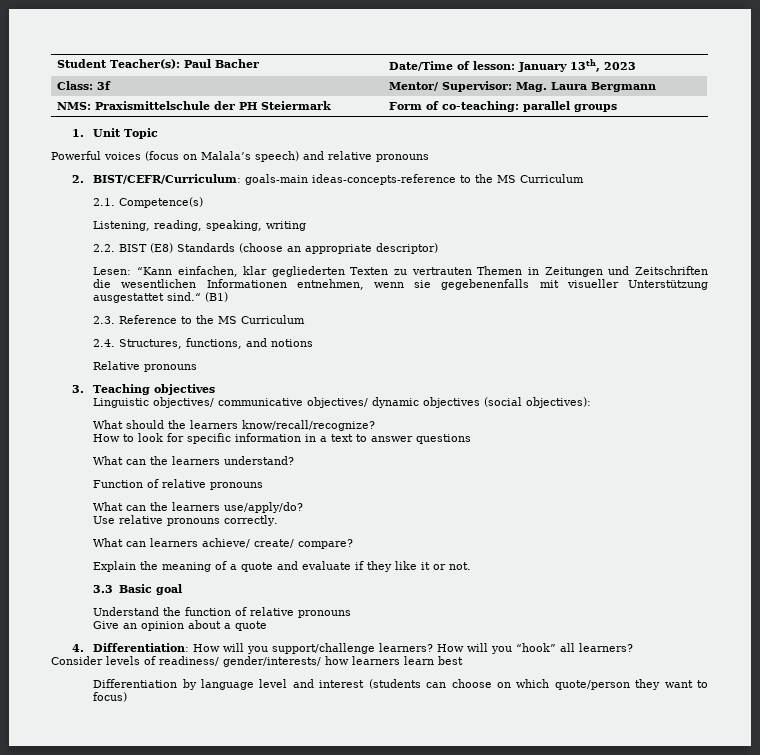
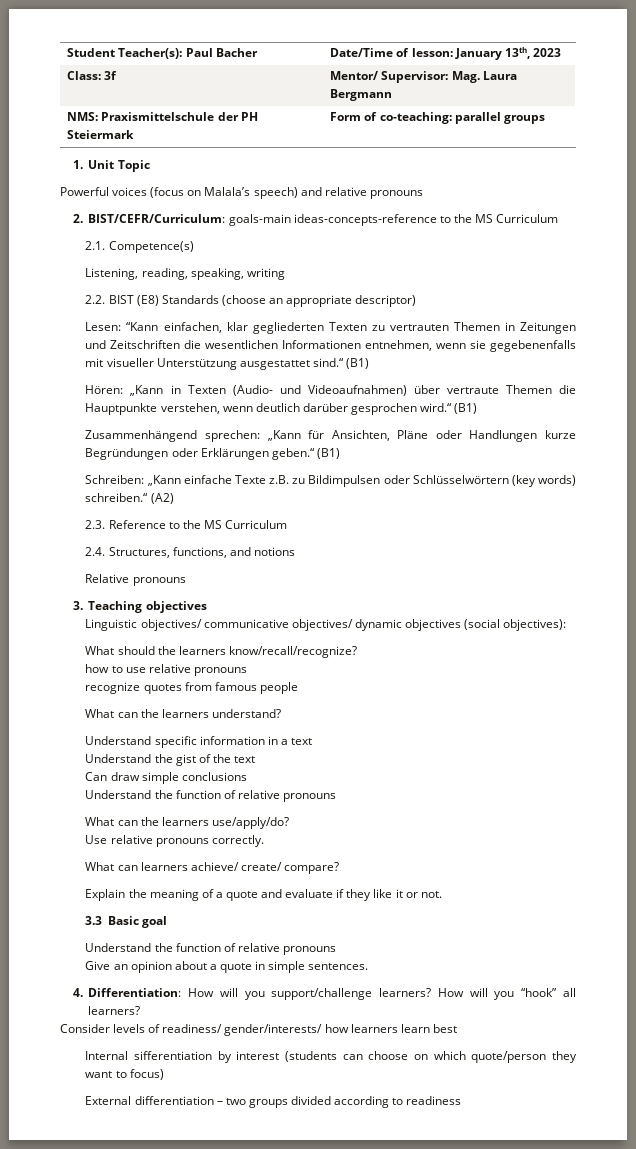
(229, 297) none -> [85,385,576,396] [85,403,478,415] [85,430,576,442] [85,448,340,460] [85,475,576,487] [85,493,174,504] // Hören: „Kann in Texten (Audio- und Videoaufnahmen) über vertraute Themen die Hauptpunkte verstehen, wenn deutlich darüber gesprochen wird.“ (B1) // Zusammenhängend sprechen: „Kann für Ansichten, Pläne oder Handlungen kurze Begründungen oder Erklärungen geben.“ (B1) // Schreiben: „Kann einfache Texte z.B. zu Bildimpulsen oder Schlüsselwörtern (key words) schreiben.“ (A2)
[93,433,472,444] How to look for specific information in a text to answer questions -> [85,664,247,676] [85,682,298,694] how to use relative pronouns // recognize quotes from famous people
[93,480,144,488] Function -> [85,736,312,748] [85,754,255,766] [85,772,247,784] [85,790,221,799] Understand specific information in a text // Understand the gist of the text // Can draw simple conclusions // Understand the function
(268, 626) none -> [255,961,369,973] in simple sentences.
[93,679,314,690] Differentiation by language level and -> [85,1051,232,1063] Internal sifferentiation by
(128, 697) none -> [85,1096,462,1108] // External differentiation – two groups divided according to readiness

